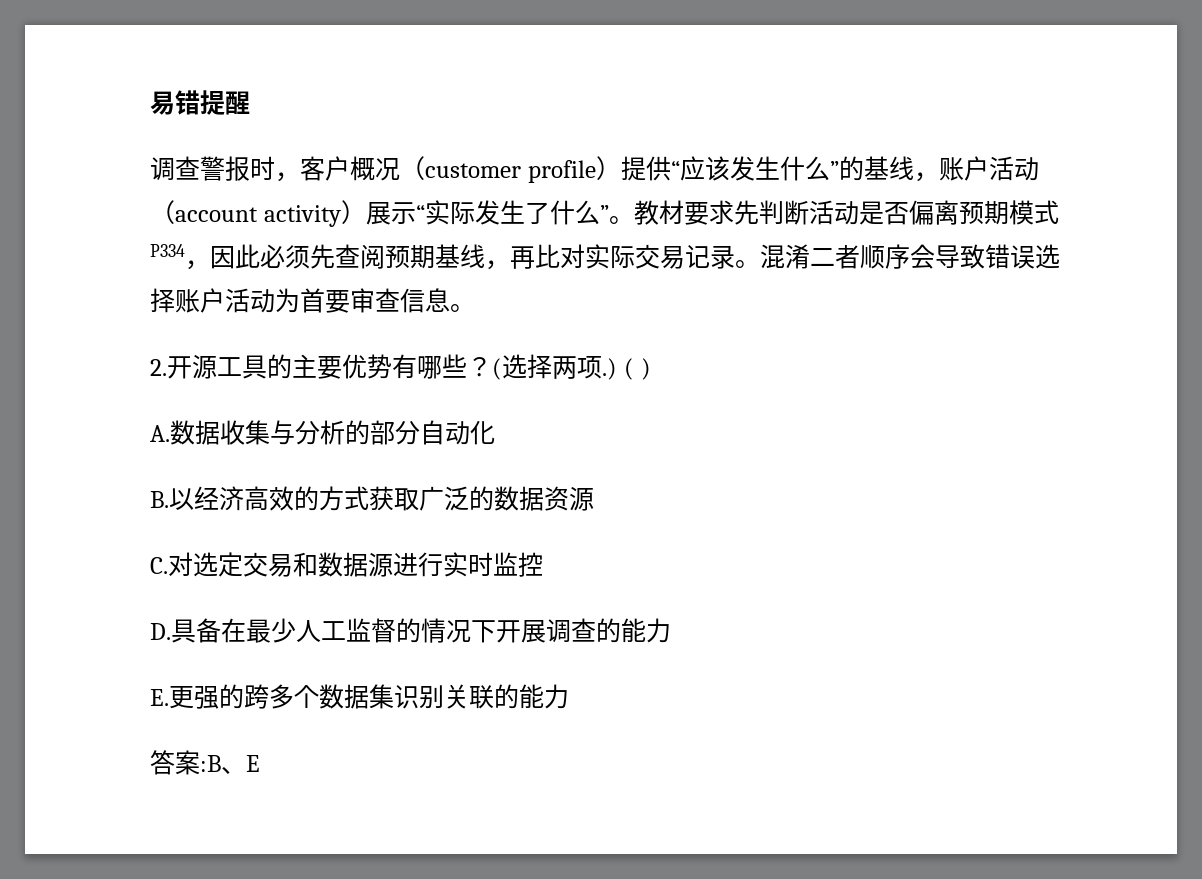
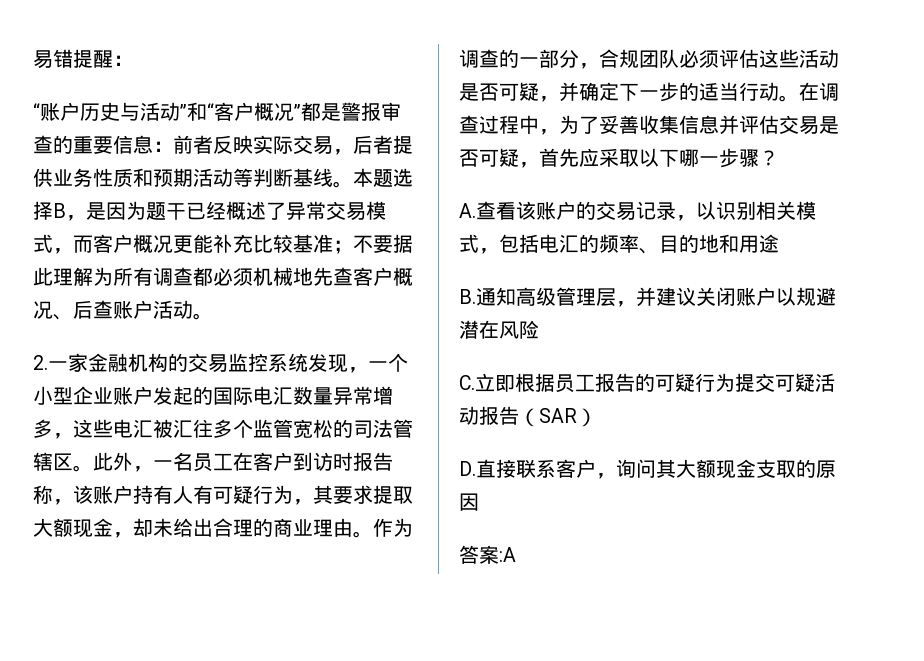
[150,156,1039,183] [150,200,1059,227] [150,244,185,257] [185,244,1060,270] [150,288,475,313] [150,354,651,380] [150,420,495,445] [150,486,594,511] [150,552,543,577] [150,618,671,643] [150,684,569,709] // 调查警报时，客户概况（customer profile）提供“应该发生什么”的基线，账户活动（account activity）展示“实际发生了什么”。教材要求先判断活动是否偏离预期模式P334，因此必须先查阅预期基线，再比对实际交易记录。混淆二者顺序会导致错误选择账户活动为首要审查信息。 // 2.开源工具的主要优势有哪些？(选择两项.) ( ) // A.数据收集与分析的部分自动化 // B.以经济高效的方式获取广泛的数据资源 // C.对选定交易和数据源进行实时监控 // D.具备在最少人工监督的情况下开展调查的能力 // E.更强的跨多个数据集识别关联的能力 -> [113,55,133,66] [33,102,401,121] [33,135,413,155] [33,168,413,188] [33,201,386,221] [33,234,413,254] [33,267,413,286] [33,300,213,320] [33,353,408,373] [33,386,393,405] [33,419,413,439] [33,452,393,472] [33,485,413,505] [33,518,413,538] [459,49,839,69] [459,82,839,102] [459,115,839,135] [459,148,779,168] [459,201,816,221] [459,234,779,254] [459,287,836,307] [459,320,539,339] [459,373,835,393] [459,406,597,427] [459,459,836,479] [459,493,479,511] ： // “账户历史与活动”和“客户概况”都是警报审查的重要信息：前者反映实际交易，后者提供业务性质和预期活动等判断基线。本题选择B，是因为题干已经概述了异常交易模式，而客户概况更能补充比较基准；不要据此理解为所有调查都必须机械地先查客户概况、后查账户活动。 // 2.一家金融机构的交易监控系统发现，一个小型企业账户发起的国际电汇数量异常增多，这些电汇被汇往多个监管宽松的司法管辖区。此外，一名员工在客户到访时报告称，该账户持有人有可疑行为，其要求提取大额现金，却未给出合理的商业理由。作为调查的一部分，合规团队必须评估这些活动是否可疑，并确定下一步的适当行动。在调查过程中，为了妥善收集信息并评估交易是否可疑，首先应采取以下哪一步骤？ // A.查看该账户的交易记录，以识别相关模式，包括电汇的频率、目的地和用途 // B.通知高级管理层，并建议关闭账户以规避潜在风险 // C.立即根据员工报告的可疑行为提交可疑活动报告（SAR） // D.直接联系客户，询问其大额现金支取的原因
[200,755,260,774] :B、E -> [499,547,516,562] :A

